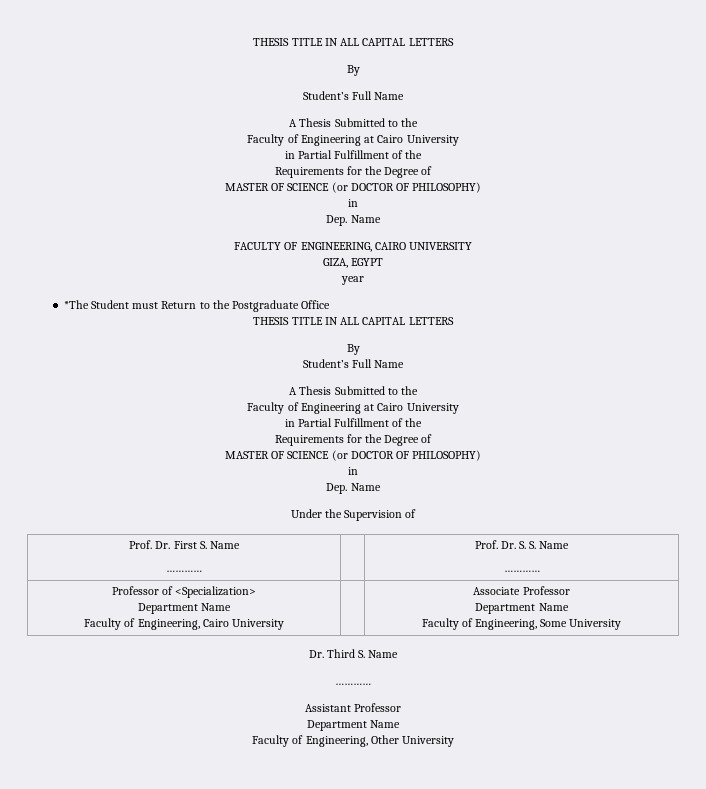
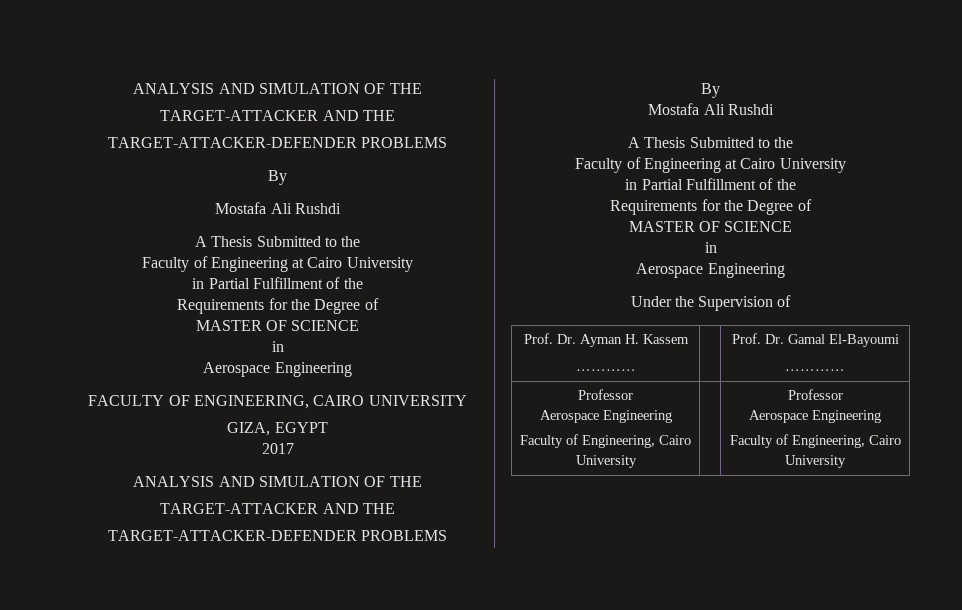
[253,38,454,46] [346,65,360,76] [302,91,405,100] THESIS TITLE IN ALL CAPITAL LETTERS // By // Student’s Full Name -> [133,83,422,94] [160,110,395,121] [107,137,448,148] [268,170,287,185] [215,202,341,214] ANALYSIS AND SIMULATION OF THE // TARGET-ATTACKER AND THE // TARGET-ATTACKER-DEFENDER PROBLEMS // By // Mostafa Ali Rushdi
[331,182,482,193] [348,199,358,207] [326,215,381,226] (or DOCTOR OF PHILOSOPHY) // in // Dep. Name -> [271,341,284,352] [203,362,352,377] // in // Aerospace Engineering
[341,276,364,285] [63,300,331,312] [253,317,454,325] [346,344,360,355] [302,359,405,368] year // *The Student must Return to the Postgraduate Office // THESIS TITLE IN ALL CAPITAL LETTERS // By // Student’s Full Name -> [261,443,294,454] [133,476,422,487] [160,503,395,514] [107,530,448,541] [701,83,720,98] [648,103,774,115] 2017 // ANALYSIS AND SIMULATION OF THE // TARGET-ATTACKER AND THE // TARGET-ATTACKER-DEFENDER PROBLEMS // By // Mostafa Ali Rushdi
[331,450,482,461] [348,467,358,475] [326,483,381,494] (or DOCTOR OF PHILOSOPHY) // in // Dep. Name -> [704,242,717,253] [636,263,785,278] // in // Aerospace Engineering
[173,541,240,549] First S. Name -> [579,334,689,347] Ayman H. Kassem
[519,541,570,549] S. S. Name -> [787,334,899,347] Gamal El-Bayoumi
[162,586,257,598] [137,603,232,614] of <Specialization> // Department Name -> [539,410,672,423] // Aerospace Engineering
[473,586,570,595] [475,603,569,614] [421,618,622,630] [308,649,399,658] [335,683,371,685] [304,703,402,712] [306,720,401,731] [252,735,454,747] Associate Professor // Department Name // Faculty of Engineering, Some University // Dr. Third S. Name // ………… // Assistant Professor // Department Name // Faculty of Engineering, Other University -> [787,389,843,400] [749,410,881,423] [729,434,901,448] [785,455,846,468] Professor // Aerospace Engineering // Faculty of Engineering, Cairo University

